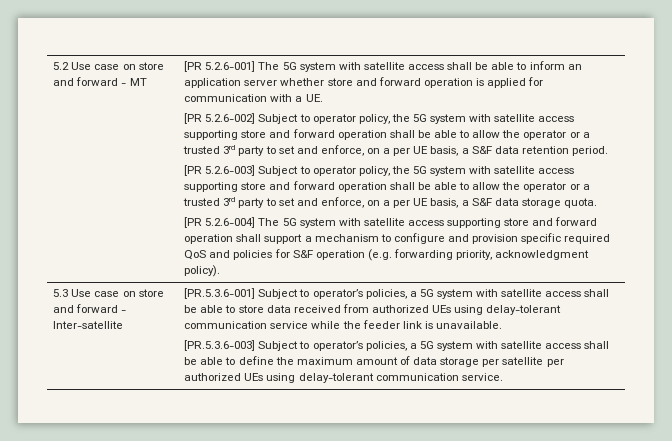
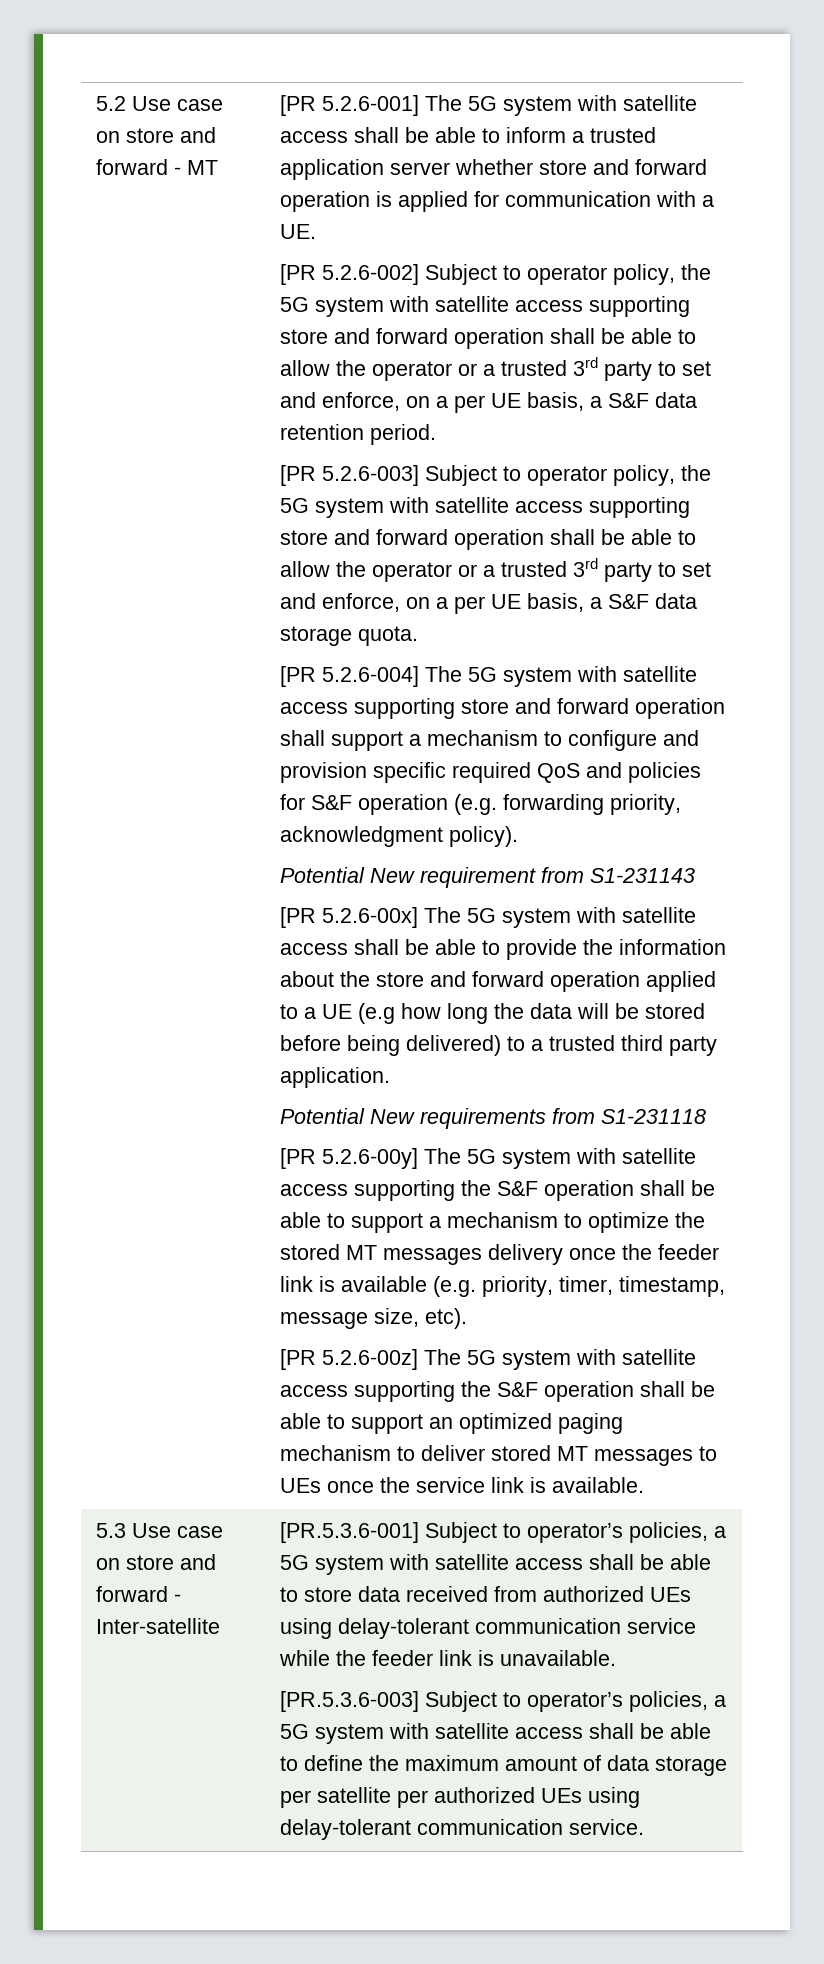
[567,64,582,70] an -> [572,127,657,143] a trusted
(221, 271) none -> [280,867,696,888] [280,907,697,928] [280,939,727,960] [280,971,717,992] [280,1003,706,1024] [280,1035,718,1056] [280,1067,391,1088] [280,1108,707,1129] [280,1148,697,1169] [280,1180,716,1201] [280,1212,706,1233] [280,1244,720,1265] [280,1276,726,1297] [280,1308,468,1329] [280,1349,697,1370] [280,1381,716,1402] [280,1413,624,1434] [280,1445,718,1466] [280,1477,645,1493] // Potential New requirement from S1-231143 // [PR 5.2.6-00x] The 5G system with satellite access shall be able to provide the information about the store and forward operation applied to a UE (e.g how long the data will be stored before being delivered) to a trusted third party application. // Potential New requirements from S1-231118 // [PR 5.2.6-00y] The 5G system with satellite access supporting the S&F operation shall be able to support a mechanism to optimize the stored MT messages delivery once the feeder link is available (e.g. priority, timer, timestamp, message size, etc). // [PR 5.2.6-00z] The 5G system with satellite access supporting the S&F operation shall be able to support an optimized paging mechanism to deliver stored MT messages to UEs once the service link is available.

